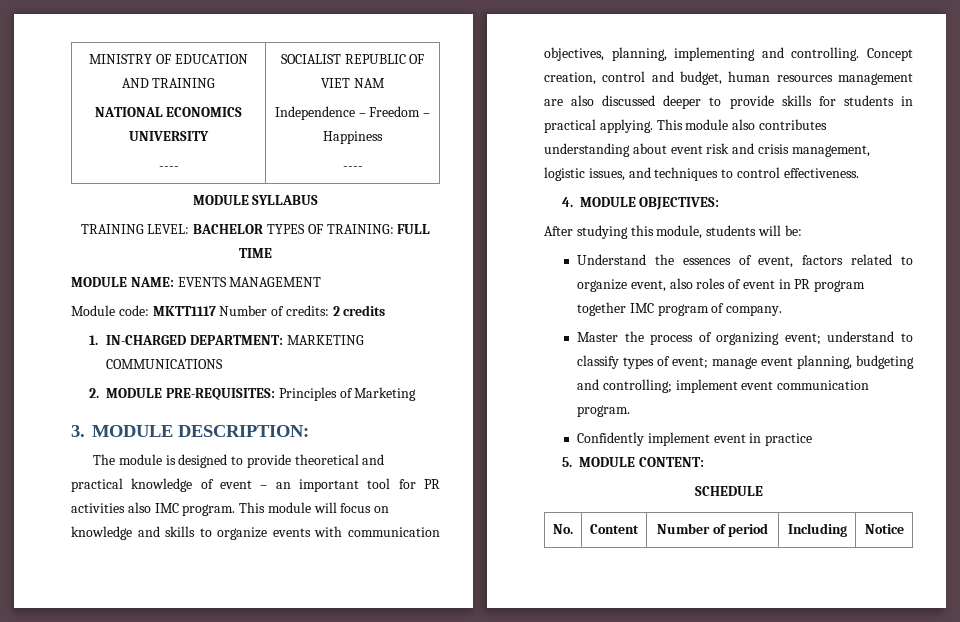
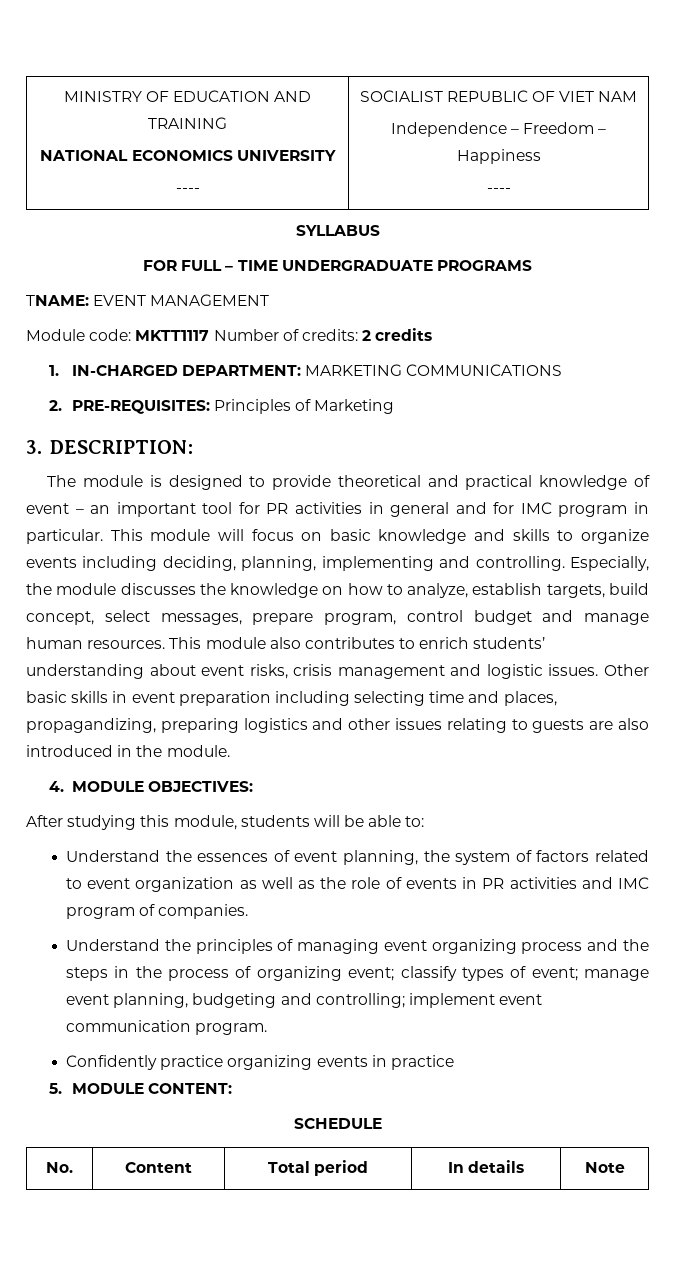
[192,195,249,205] MODULE -> (511, 190) none
[80,224,431,234] [239,248,272,258] [71,277,227,287] TRAINING LEVEL: BACHELOR TYPES OF TRAINING: FULL TIME // MODULE NAME: EVENTS -> [143,260,532,271] [26,295,147,306] FOR FULL – TIME UNDERGRADUATE PROGRAMS // TNAME: EVENT
[106,388,163,398] MODULE -> (62, 405) none
[92,425,173,437] MODULE -> (42, 447) none
[127,502,236,516] also IMC program. -> [368,502,649,517] [26,529,103,544] in general and for IMC program in particular.
(390, 509) none -> [329,529,371,541] basic
[314,526,440,537] [544,47,604,61] with communication objectives, -> [82,556,236,571] including deciding,
[867,48,913,61] [544,71,913,85] [544,95,913,109] [544,119,827,133] [544,143,870,157] [544,167,859,181] Concept creation, control and budget, human resources management are also discussed deeper to provide skills for students in practical applying. This module also contributes understanding about event risk and crisis management, logistic issues, and techniques to control effectiveness. -> [570,556,649,571] [26,583,649,598] [26,610,649,625] [26,637,546,649] [26,664,649,679] [26,691,557,706] [26,718,649,733] [26,745,230,757] Especially, the module discusses the knowledge on how to analyze, establish targets, build concept, select messages, prepare program, control budget and manage human resources. This module also contributes to enrich students’ understanding about event risks, crisis management and logistic issues. Other basic skills in event preparation including selecting time and places, propagandizing, preparing logistics and other issues relating to guests are also introduced in the module.
[784,225,802,236] be: -> [344,815,425,827] be able to:
[758,254,913,268] [576,278,866,292] [576,302,783,316] [576,332,618,342] event, factors related to organize event, also roles of event in PR program together IMC program of company. // Master -> [294,850,649,865] [65,877,650,892] [65,904,249,919] [65,939,649,954] [65,966,130,981] event planning, the system of factors related to event organization as well as the role of events in PR activities and IMC program of companies. // Understand the principles of managing event organizing process and the steps in
[827,331,913,342] understand to -> (395, 974) none
[647,432,746,446] implement event -> [160,1055,368,1070] practice organizing events
[656,523,726,534] Number of -> [267,1161,310,1173] Total
[787,523,847,537] [864,524,904,534] Including | Notice -> [447,1160,525,1173] [584,1162,625,1173] In details | Note

